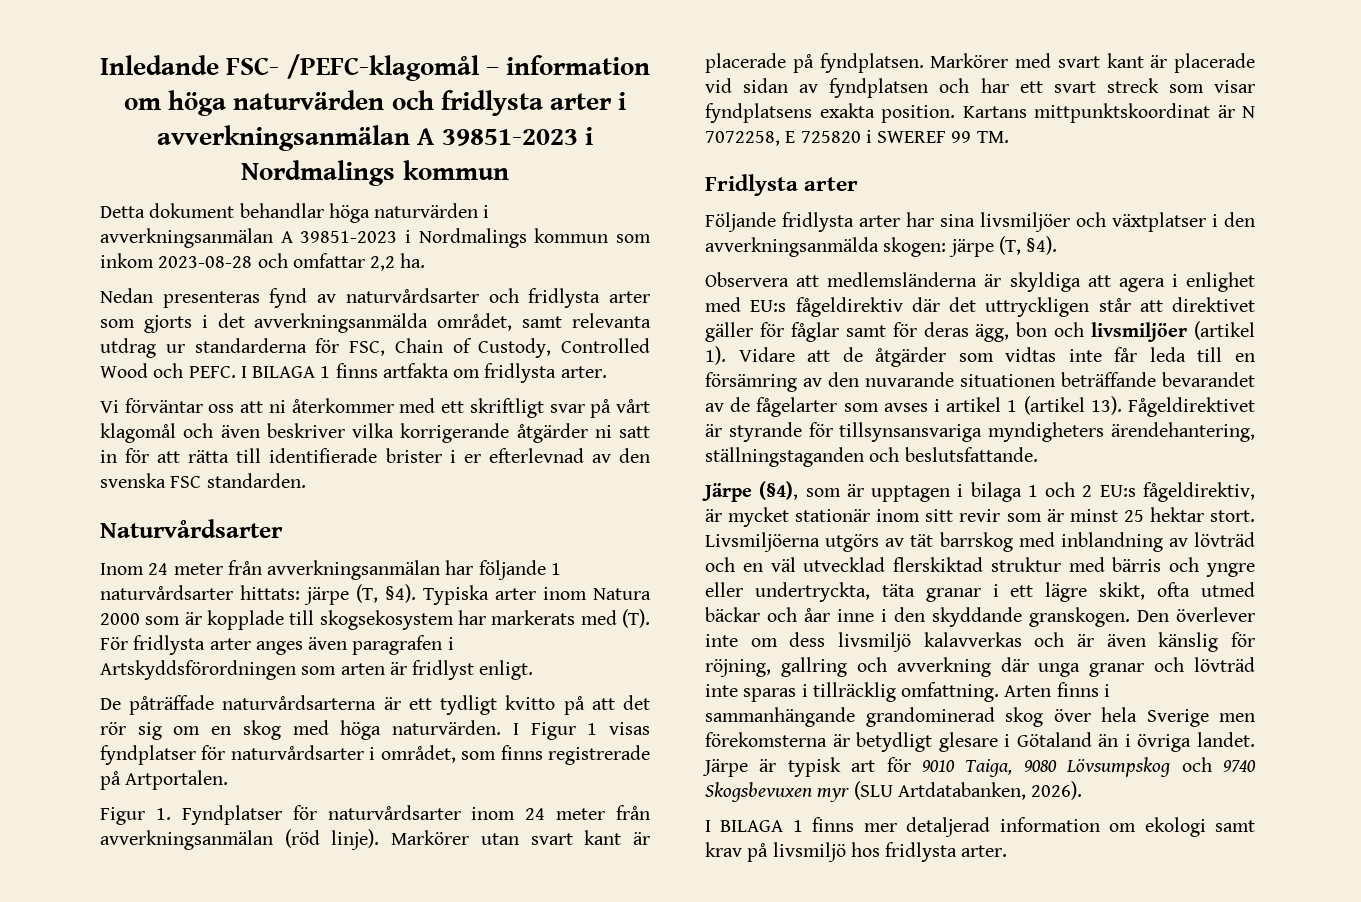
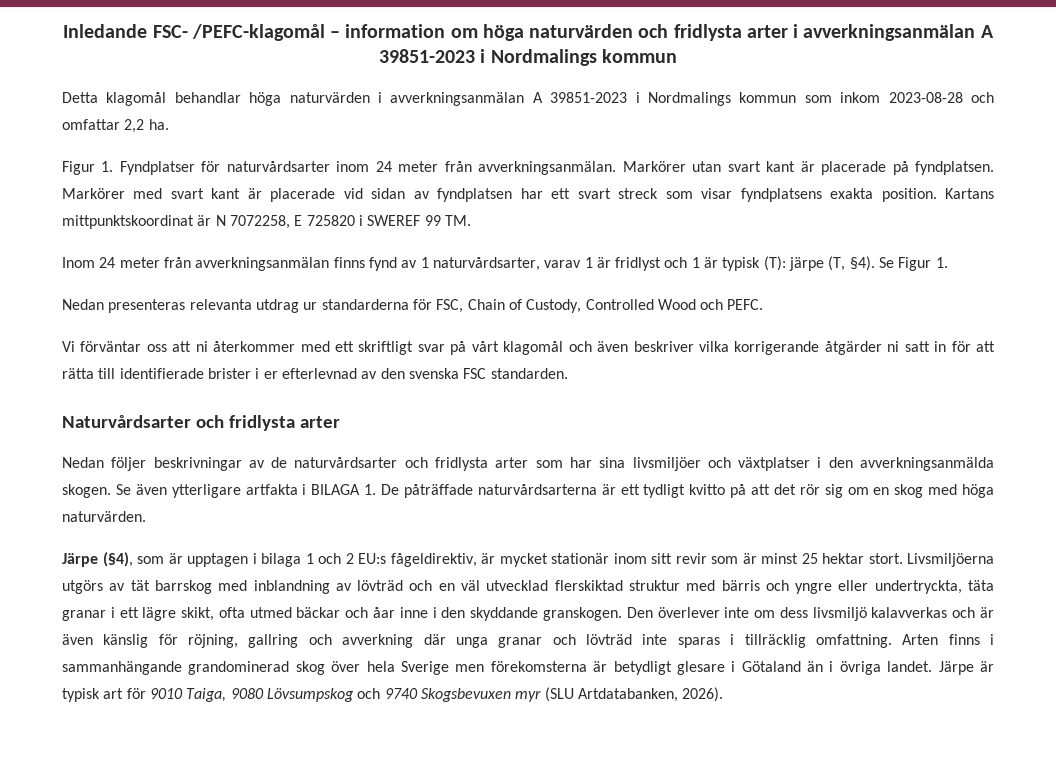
[149,203,235,218] dokument -> [106,92,167,106] klagomål
[100,288,650,308] [100,313,563,333] Nedan presenteras fynd av naturvårdsarter och fridlysta arter som gjorts i det avverkningsanmälda området, samt -> [62,161,995,175] [62,188,995,202] [62,215,471,229] [62,256,948,271] [62,299,186,313] Figur 1. Fyndplatser för naturvårdsarter inom 24 meter från avverkningsanmälan. Markörer utan svart kant är placerade på fyndplatsen. Markörer med svart kant är placerade vid sidan av fyndplatsen har ett svart streck som visar fyndplatsens exakta position. Kartans mittpunktskoordinat är N 7072258, E 725820 i SWEREF 99 TM. // Inom 24 meter från avverkningsanmälan finns fynd av 1 naturvårdsarter, varav 1 är fridlyst och 1 är typisk (T): järpe (T, §4). Se Figur 1. // Nedan presenteras
[240,363,607,383] I BILAGA 1 finns artfakta om fridlysta arter. -> (764, 304) none
[100,560,561,580] [100,584,651,605] [100,609,650,630] [100,635,454,655] [100,660,534,680] // Inom 24 meter från avverkningsanmälan har följande 1 naturvårdsarter hittats: järpe (T, §4). Typiska arter inom Natura 2000 som är kopplade till skogsekosystem har markerats med (T). För fridlysta arter anges även paragrafen i Artskyddsförordningen som arten är fridlyst enligt. // -> [195,415,340,431] [62,457,994,471] [62,484,377,498] och fridlysta arter // Nedan följer beskrivningar av de naturvårdsarter och fridlysta arter som har sina livsmiljöer och växtplatser i den avverkningsanmälda skogen. Se även ytterligare artfakta i BILAGA 1.
[512,722,651,740] [100,745,651,765] [100,770,229,790] [100,805,650,825] [100,829,650,850] [705,53,1255,73] [705,78,1255,98] [705,103,1255,123] [705,130,1009,146] [705,174,859,196] [705,212,1255,232] [705,236,1058,257] [705,272,1255,292] [705,297,1255,317] [705,321,1255,342] [705,346,1255,367] [705,372,1255,392] [705,396,1255,417] [705,422,1255,442] [705,447,1038,467] I Figur 1 visas fyndplatser för naturvårdsarter i området, som finns registrerade på Artportalen. // Figur 1. Fyndplatser för naturvårdsarter inom 24 meter från avverkningsanmälan (röd linje). Markörer utan svart kant är placerade på fyndplatsen. Markörer med svart kant är placerade vid sidan av fyndplatsen och har ett svart streck som visar fyndplatsens exakta position. Kartans mittpunktskoordinat är N 7072258, E 725820 i SWEREF 99 TM. // Fridlysta arter // Följande fridlysta arter har sina livsmiljöer och växtplatser i den avverkningsanmälda skogen: järpe (T, §4). // Observera att medlemsländerna är skyldiga att agera i enlighet med EU:s fågeldirektiv där det uttryckligen står att direktivet gäller för fåglar samt för deras ägg, bon och livsmiljöer (artikel 1). Vidare att de åtgärder som vidtas inte får leda till en försämring av den nuvarande situationen beträffande bevarandet av de fågelarter som avses i artikel 1 (artikel 13). Fågeldirektivet är styrande för tillsynsansvariga myndigheters ärendehantering, ställningstaganden och beslutsfattande. -> (146, 516) none
[705,817,1255,837] [705,842,1008,862] // I BILAGA 1 finns mer detaljerad information om ekologi samt krav på livsmiljö hos fridlysta arter. -> (724, 694) none

